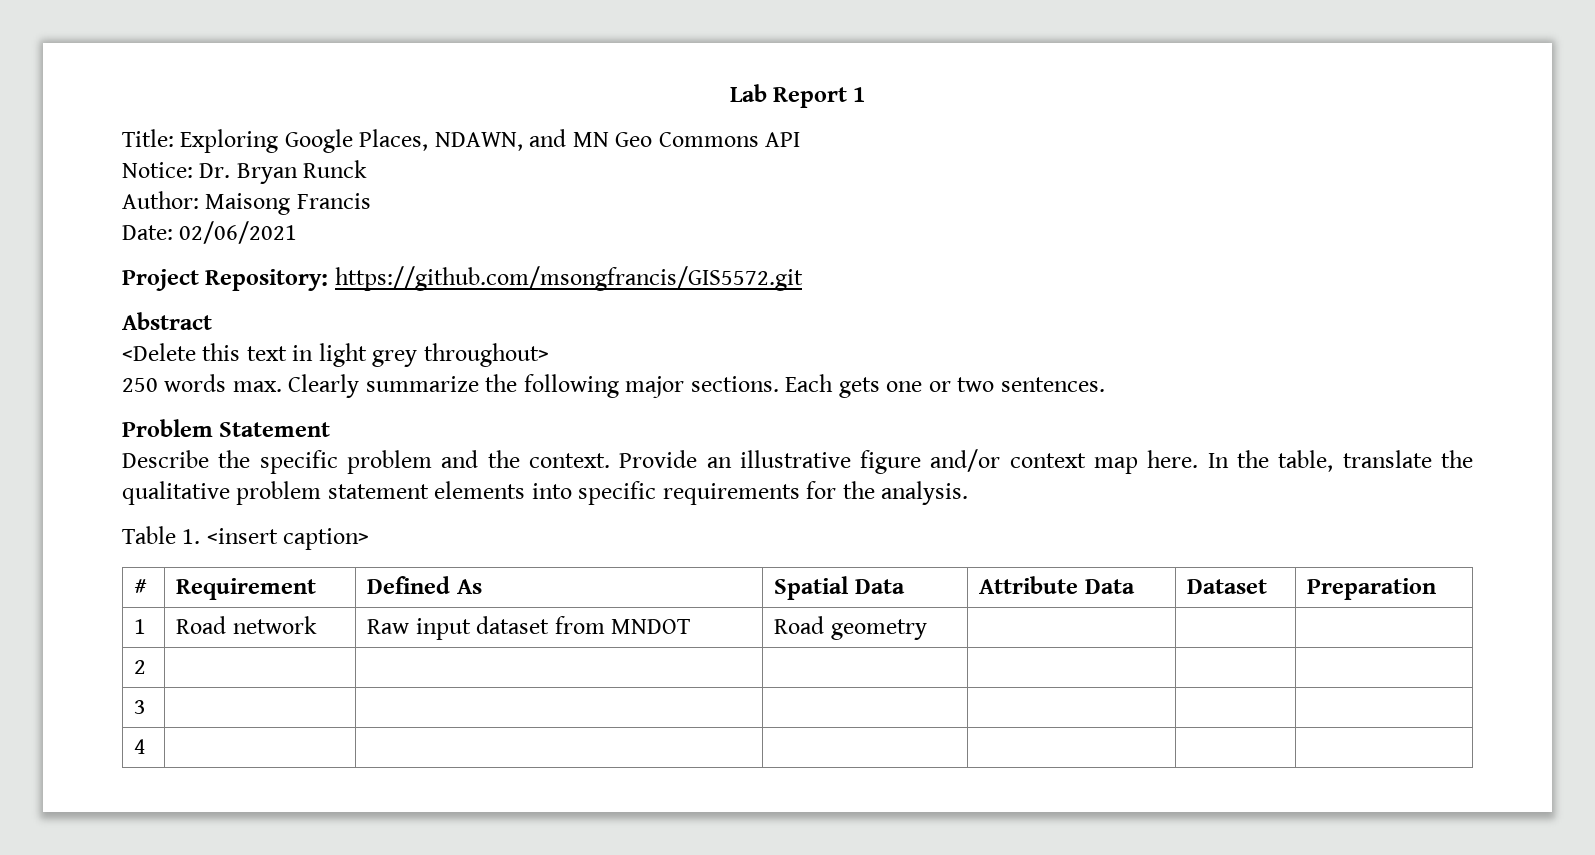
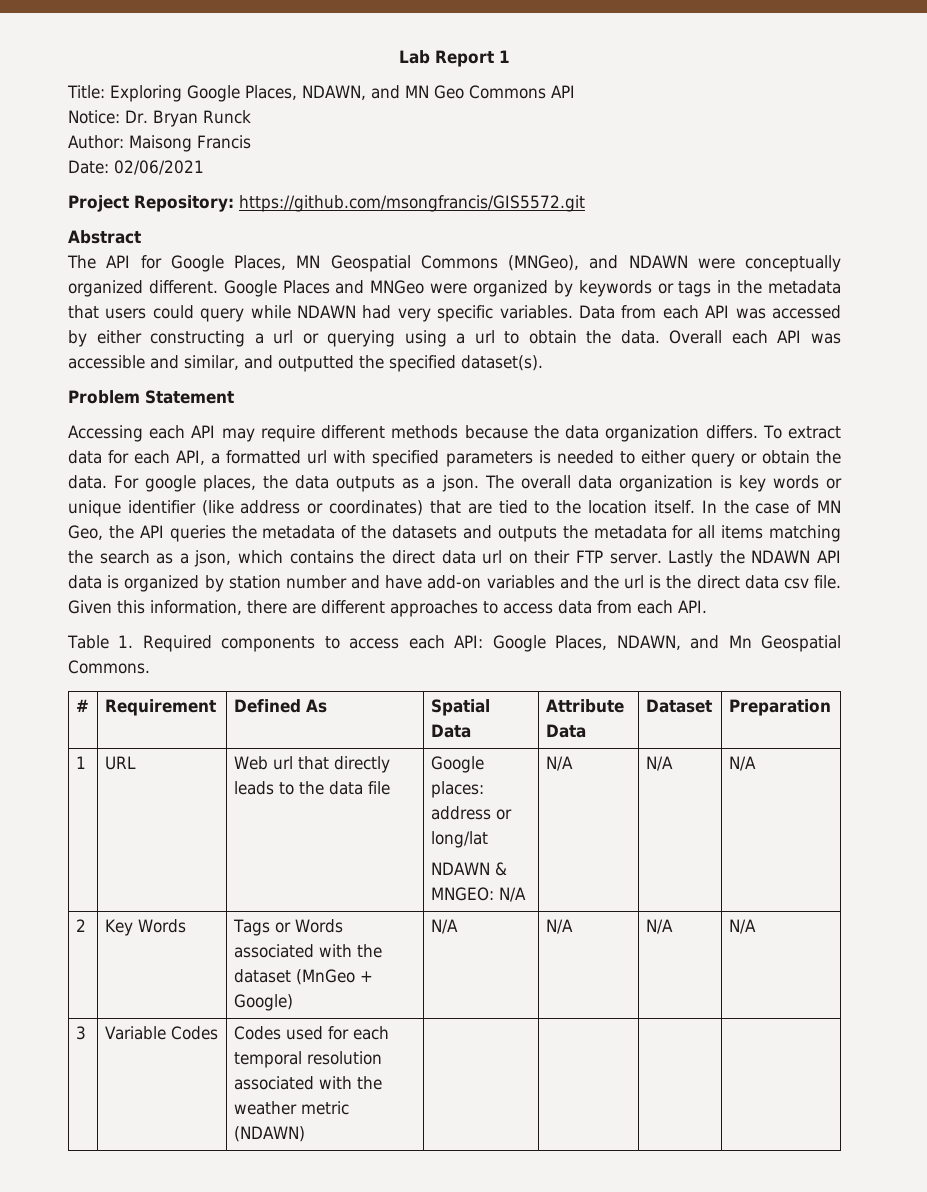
[122,343,549,367] [122,374,1105,398] [122,419,331,437] [122,449,1473,474] [122,481,969,505] [122,526,370,550] <Delete this text in light grey throughout> // 250 words max. Clearly summarize the following major sections. Each gets one or two sentences. // Problem Statement // Describe the specific problem and the context. Provide an illustrative figure and/or context map here. In the table, translate the qualitative problem statement elements into specific requirements for the analysis. // Table 1. <insert caption> -> [67,255,842,272] [68,280,841,297] [68,305,841,322] [68,330,841,347] [68,355,543,372] [68,390,234,404] [68,425,842,442] [68,450,841,467] [68,475,842,492] [68,500,841,517] [68,525,841,542] [68,550,841,567] [68,575,841,592] [68,600,707,617] [67,635,842,652] [68,660,150,674] The API for Google Places, MN Geospatial Commons (MNGeo), and NDAWN were conceptually organized different. Google Places and MNGeo were organized by keywords or tags in the metadata that users could query while NDAWN had very specific variables. Data from each API was accessed by either constructing a url or querying using a url to obtain the data. Overall each API was accessible and similar, and outputted the specified dataset(s). // Problem Statement // Accessing each API may require different methods because the data organization differs. To extract data for each API, a formatted url with specified parameters is needed to either query or obtain the data. For google places, the data outputs as a json. The overall data organization is key words or unique identifier (like address or coordinates) that are tied to the location itself. In the case of MN Geo, the API queries the metadata of the datasets and outputs the metadata for all items matching the search as a json, which contains the direct data url on their FTP server. Lastly the NDAWN API data is organized by station number and have add-on variables and the url is the direct data csv file. Given this information, there are different approaches to access data from each API. // Table 1. Required components to access each API: Google Places, NDAWN, and Mn Geospatial Commons.
[176,616,317,634] [367,616,691,640] [774,616,927,640] [134,660,147,674] [134,700,147,714] [134,739,147,754] Road network | Raw input dataset from MNDOT | Road geometry | | | // 2 | | | | | | // 3 | | | | | | // 4 | | -> [104,756,136,770] [233,756,390,773] [233,781,390,795] [430,756,484,773] [430,781,484,798] [430,806,512,820] [430,831,488,848] [430,862,507,876] [430,887,526,902] [545,756,573,771] [645,756,673,771] [728,756,756,771] [75,919,86,932] [104,919,186,936] [232,919,343,936] [233,944,382,958] [233,969,373,985] [233,994,293,1011] [430,919,458,934] [545,919,573,934] [645,919,673,934] [728,919,756,934] [75,1026,86,1040] [104,1026,218,1040] [233,1026,389,1040] [233,1051,382,1068] [233,1076,382,1090] [233,1101,349,1115] [233,1126,305,1142] URL | Web url that directly leads to the data file | Google places: address or long/lat // NDAWN & MNGEO: N/A | N/A | N/A | N/A // 2 | Key Words | Tags or Words associated with the dataset (MnGeo + Google) | N/A | N/A | N/A | N/A // 3 | Variable Codes | Codes used for each temporal resolution associated with the weather metric (NDAWN)

